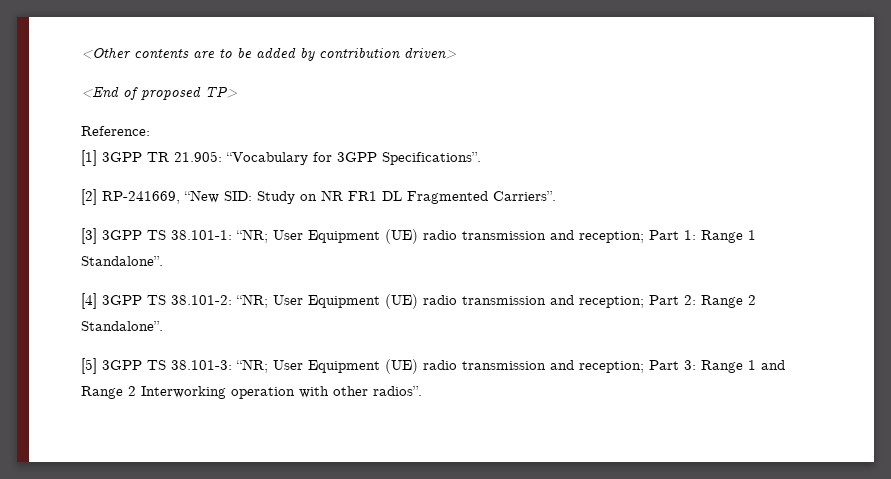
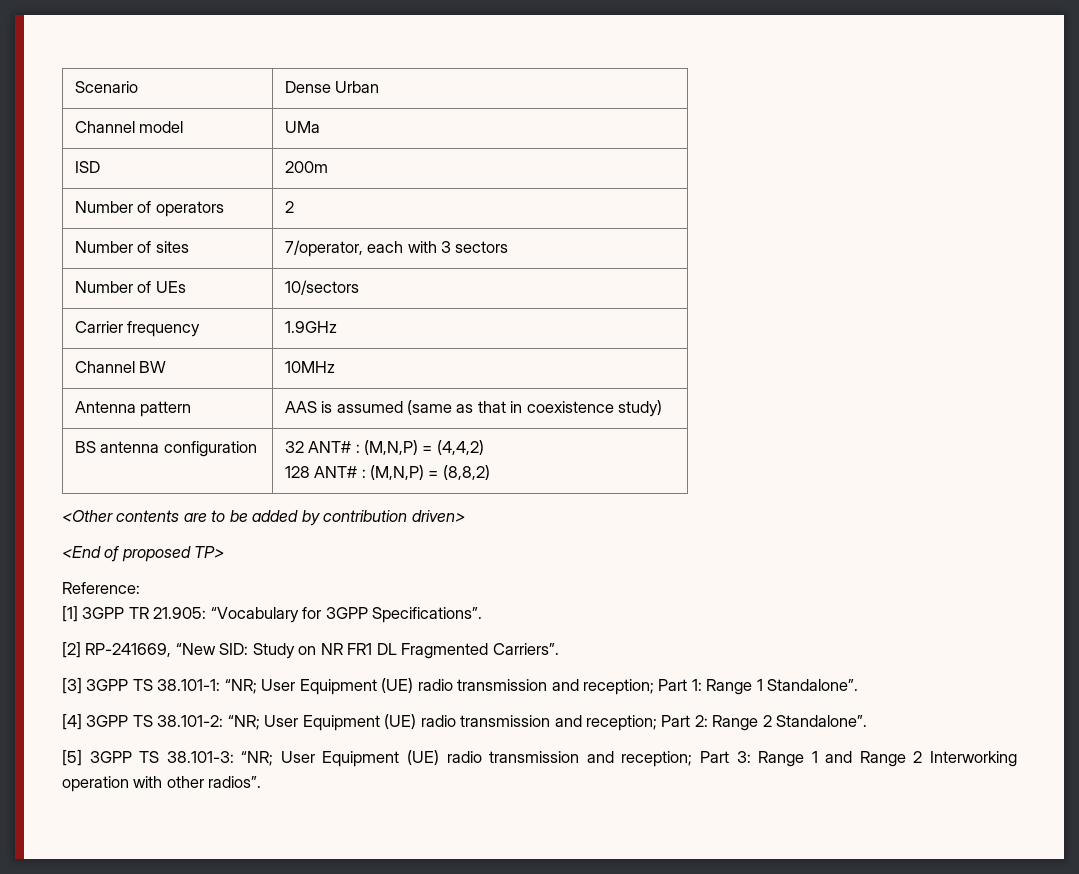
(81, 53) none -> [74,81,138,93] [284,81,380,93] [74,121,184,133] [284,121,320,133] [74,161,100,173] [284,161,328,173] [74,201,224,217] [284,201,294,213] [74,241,189,253] [284,240,509,257] [74,281,186,293] [284,280,359,295] [74,321,201,337] [284,321,337,333] [74,361,167,373] [284,361,335,373] [74,401,192,417] [284,400,663,417] [74,441,257,457] [284,440,484,455] [284,465,490,480] Scenario | Dense Urban // Channel model | UMa // ISD | 200m // Number of operators | 2 // Number of sites | 7/operator, each with 3 sectors // Number of UEs | 10/sectors // Carrier frequency | 1.9GHz // Channel BW | 10MHz // Antenna pattern | AAS is assumed (same as that in coexistence study) // BS antenna configuration | 32 ANT# : (M,N,P) = (4,4,2) // 128 ANT# : (M,N,P) = (8,8,2) //

